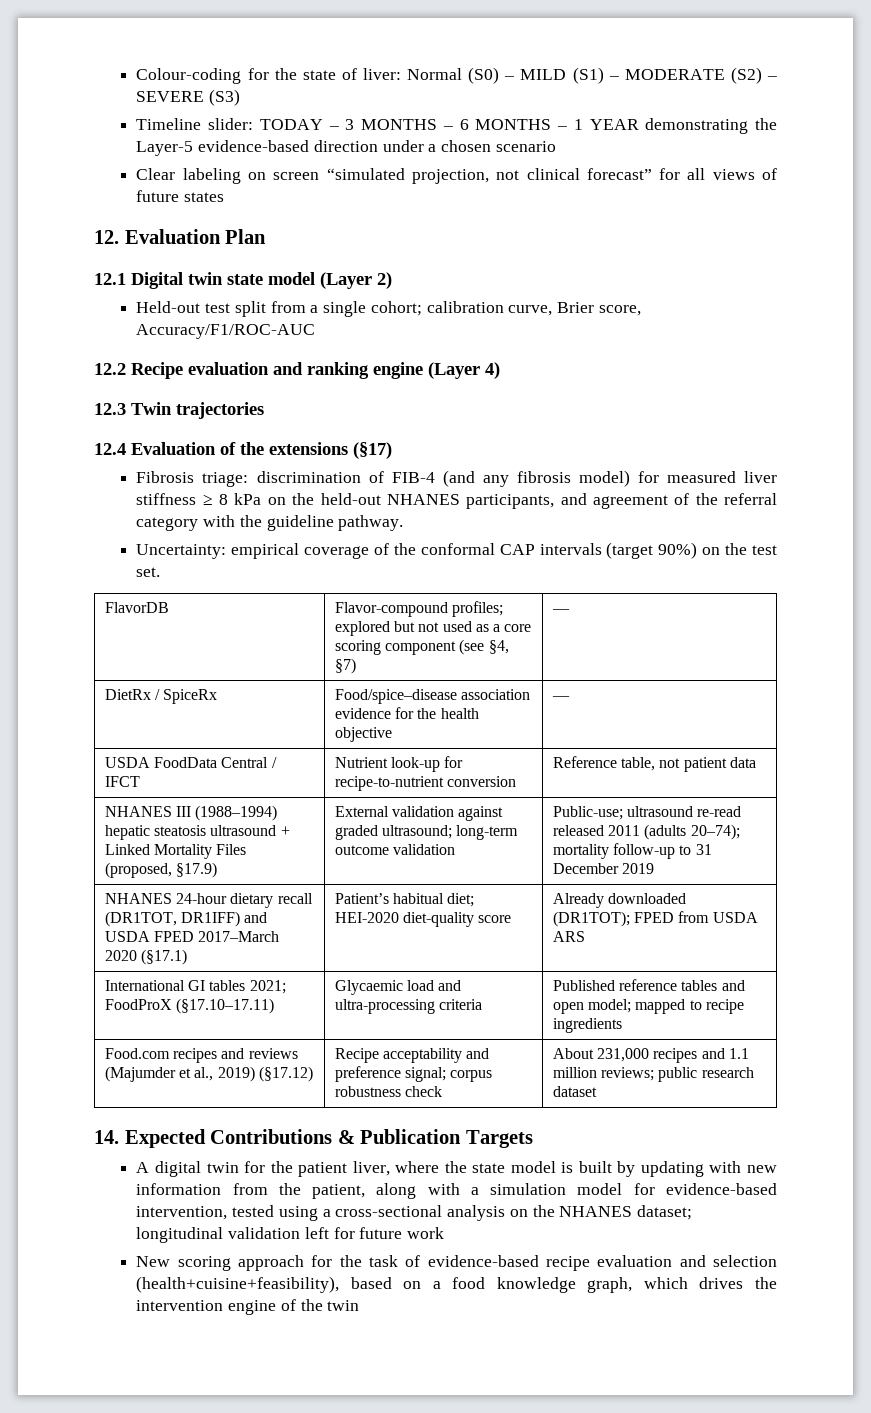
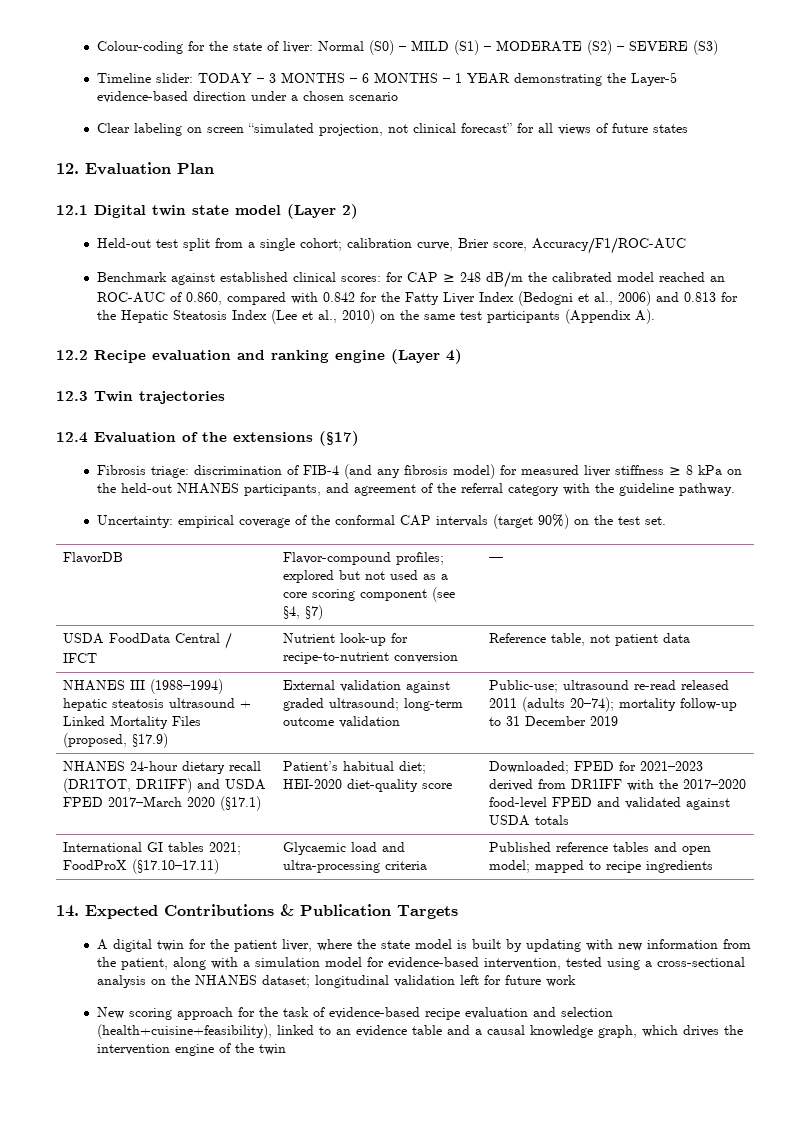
(316, 331) none -> [96,271,725,288] [96,291,738,306] [96,309,655,324] // Benchmark against established clinical scores: for CAP ≥ 248 dB/m the calibrated model reached an ROC-AUC of 0.860, compared with 0.842 for the Fatty Liver Index (Bedogni et al., 2006) and 0.813 for the Hepatic Steatosis Index (Lee et al., 2010) on the same test participants (Appendix A).
[104,689,218,704] [334,689,530,704] [334,707,479,719] [334,727,392,742] [551,696,570,700] // DietRx / SpiceRx | Food/spice–disease association evidence for the health objective | — -> (504, 559) none
[552,893,686,908] [552,911,758,927] [552,931,585,942] Already downloaded (DR1TOT); FPED from USDA ARS -> [489,761,704,774] [489,779,747,791] [489,797,731,810] [489,815,570,826] Downloaded; FPED for 2021–2023 derived from DR1IFF with the 2017–2020 food-level FPED and validated against USDA totals
[104,1048,298,1063] [104,1066,313,1082] [334,1048,490,1063] [334,1066,493,1082] [334,1086,442,1097] [552,1048,749,1063] [552,1067,754,1082] [552,1086,597,1097] // Food.com recipes and reviews (Majumder et al., 2019) (§17.12) | Recipe acceptability and preference signal; corpus robustness check | About 231,000 recipes and 1.1 million reviews; public research dataset -> (714, 866) none
[350,1277,486,1289] based on a food -> [276,1025,525,1037] linked to an evidence table and a causal

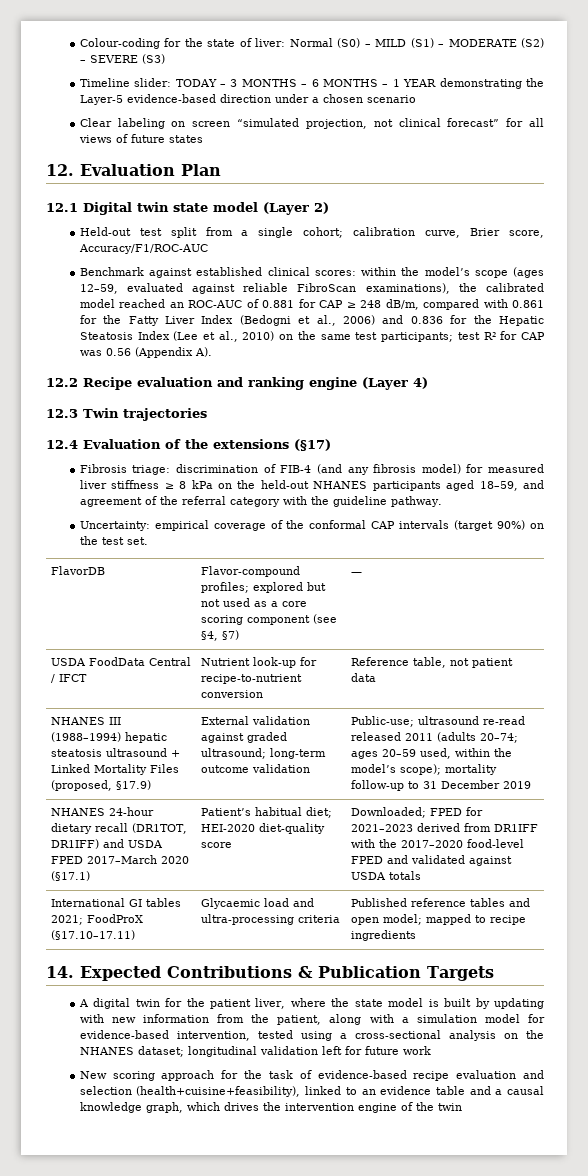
[385,271,523,288] for CAP ≥ 248 dB/m -> [361,267,544,278] [79,283,450,294] within the model’s scope (ages 12–59, evaluated against reliable FibroScan examinations),
[185,292,222,305] 0.860, -> [262,299,419,310] 0.881 for CAP ≥ 248 dB/m,
[322,292,355,302] 0.842 -> [511,300,544,308] 0.861
[683,292,716,302] 0.813 -> [410,316,443,324] 0.836
[486,311,560,323] participants -> [381,331,545,342] [79,348,131,356] participants; test R² for CAP was 0.56
[243,484,321,496] participants, -> [372,480,518,491] participants aged 18–59,
[570,697,615,712] 20–74); -> [480,733,519,743] [351,748,513,759] [351,764,442,775] 20–74; ages 20–59 used, within the model’s scope);

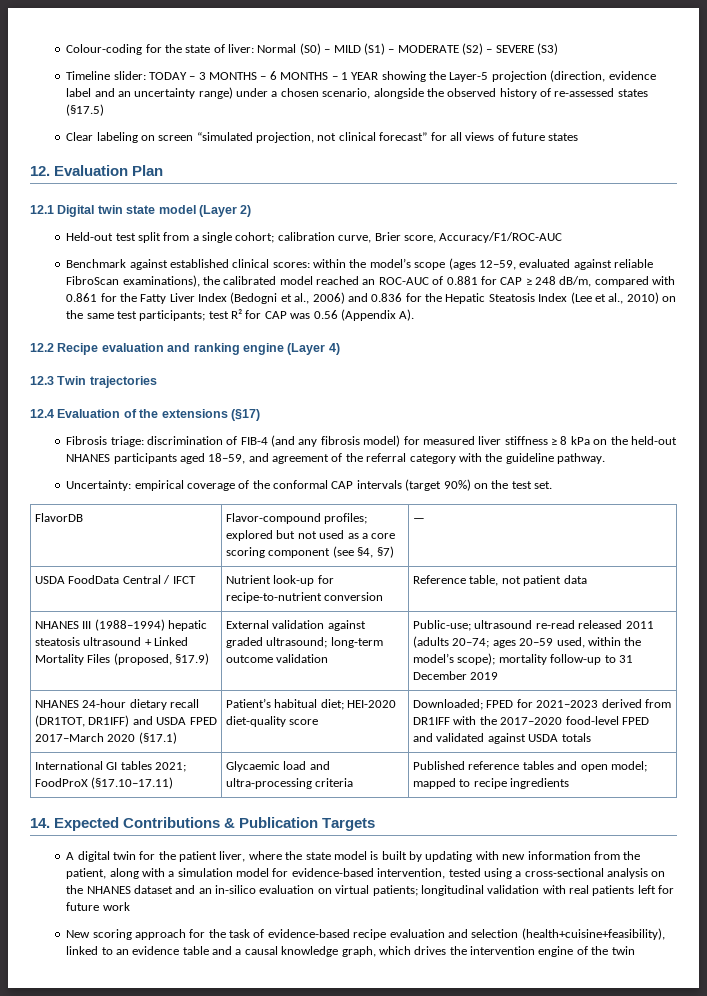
[439,78,522,89] demonstrating -> [381,71,426,82] showing
[126,94,416,103] evidence-based direction under a chosen scenario -> [491,70,656,82] [66,87,648,99] [66,104,105,116] projection (direction, evidence label and an uncertainty range) under a chosen scenario, alongside the observed history of re-assessed states (§17.5)
[137,1046,318,1057] dataset; longitudinal validation -> [133,885,635,896] dataset and an in-silico evaluation on virtual patients; longitudinal validation with real patients

